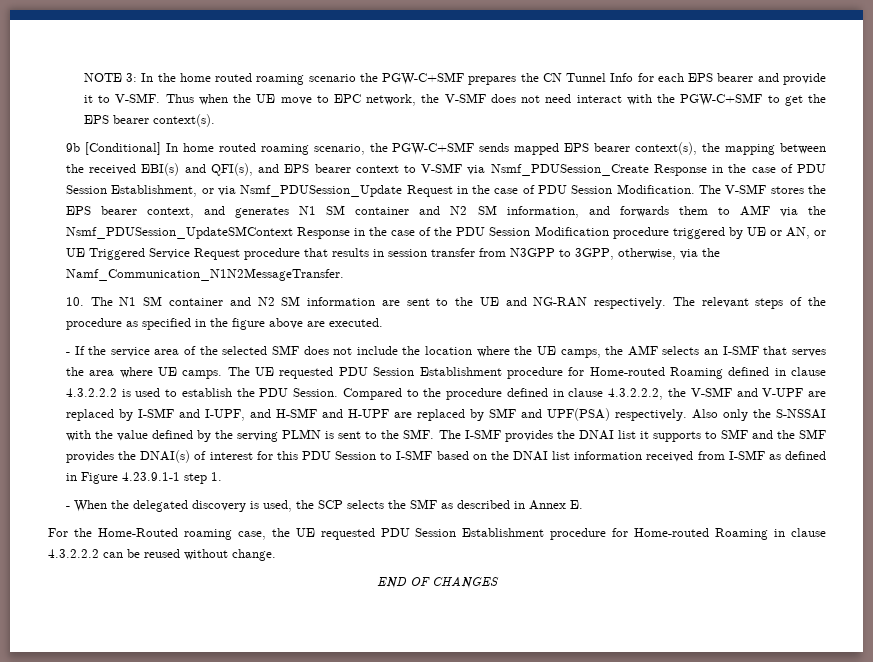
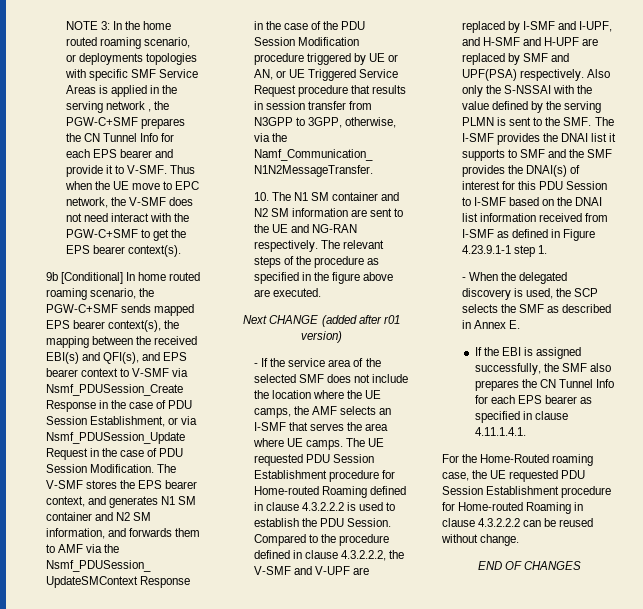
[308,74,356,82] scenario -> [144,37,191,48] [65,53,198,65] [64,69,199,81] [65,85,178,97] [65,101,152,113] scenario, or deployments topologies with specific SMF Service Areas is applied in the serving network ,
(383, 322) none -> [243,315,400,327] [301,331,342,343] // Next CHANGE (added after r01 version)
(583, 504) none -> [474,347,581,359] [474,363,611,375] [474,379,614,391] [474,395,592,404] [474,411,568,423] [474,427,526,436] // If the EBI is assigned successfully, the SMF also prepares the CN Tunnel Info for each EPS bearer as specified in clause 4.11.1.4.1.

